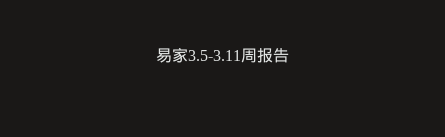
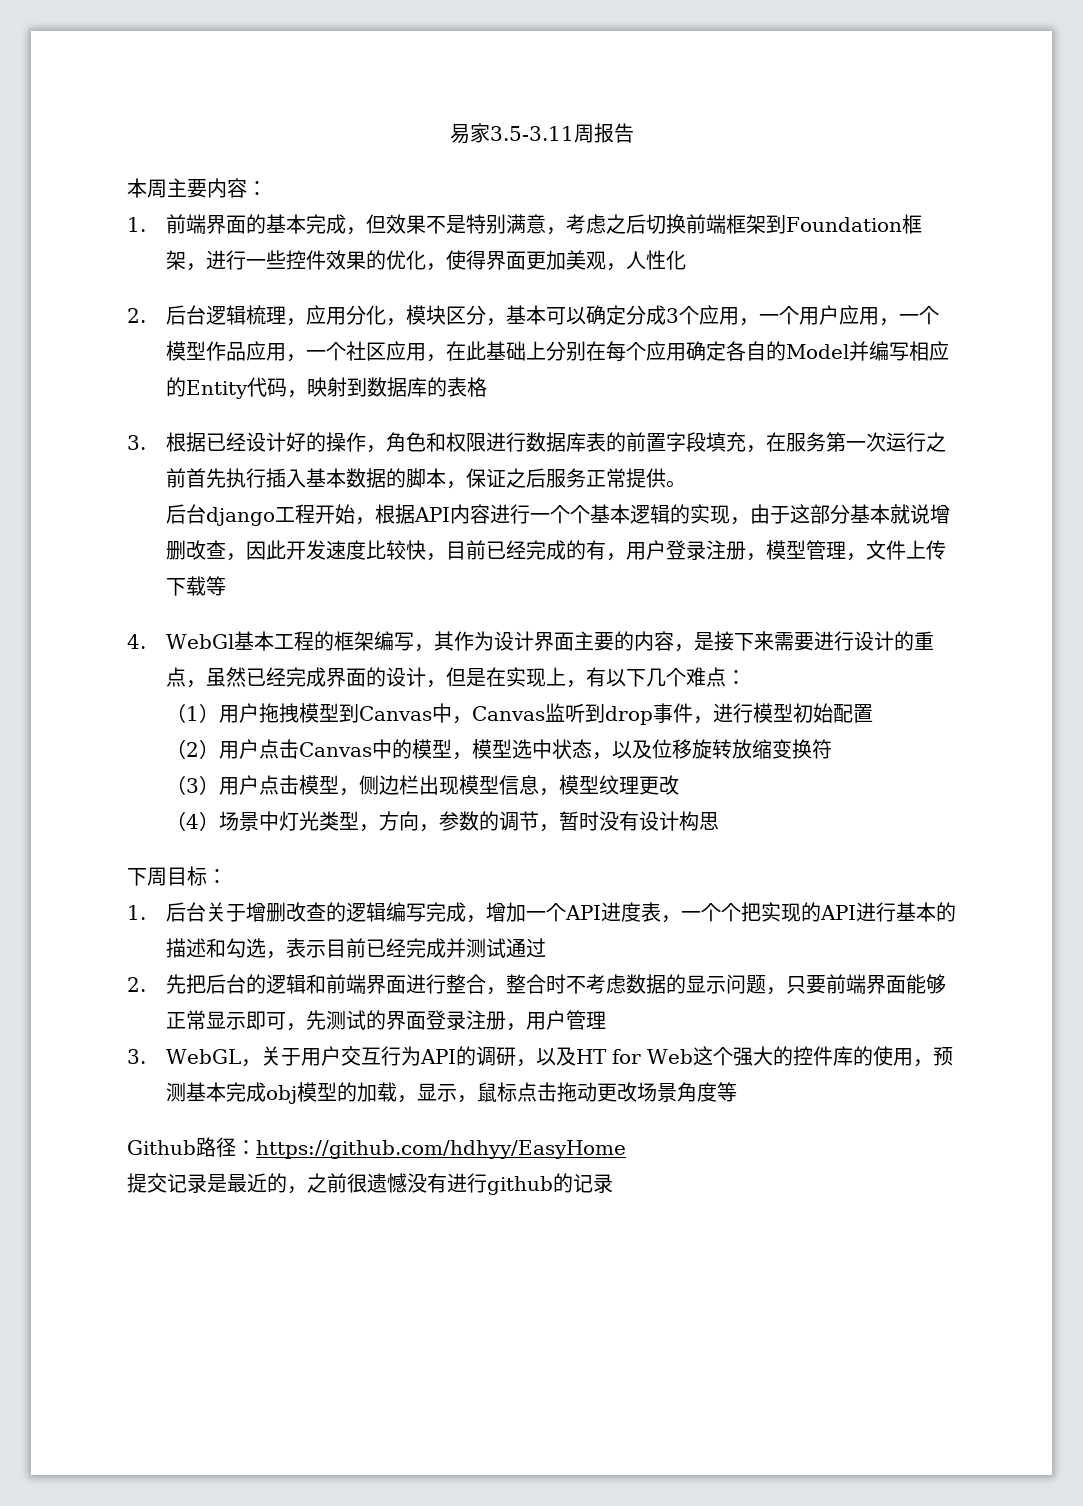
(289, 55) none -> [127,178,267,198] [127,214,922,235] [165,250,686,271] [127,305,939,326] [165,341,949,362] [165,377,487,399] [127,432,946,453] [165,468,686,489] [165,504,950,526] [165,540,946,561] [165,576,226,596] [127,631,934,652] [165,667,746,688] [165,703,873,725] [165,739,832,760] [165,775,679,796] [165,811,719,832] [127,866,227,886] [127,902,956,923] [165,938,546,959] [127,974,946,995] [165,1010,606,1031] [127,1046,953,1067] [165,1082,737,1104] [127,1137,626,1159] [127,1173,613,1195] // 本周主要内容： // 1.前端界面的基本完成，但效果不是特别满意，考虑之后切换前端框架到Foundation框架，进行一些控件效果的优化，使得界面更加美观，人性化 // 2.后台逻辑梳理，应用分化，模块区分，基本可以确定分成3个应用，一个用户应用，一个模型作品应用，一个社区应用，在此基础上分别在每个应用确定各自的Model并编写相应的Entity代码，映射到数据库的表格 // 3.根据已经设计好的操作，角色和权限进行数据库表的前置字段填充，在服务第一次运行之前首先执行插入基本数据的脚本，保证之后服务正常提供。 // 后台django工程开始，根据API内容进行一个个基本逻辑的实现，由于这部分基本就说增删改查，因此开发速度比较快，目前已经完成的有，用户登录注册，模型管理，文件上传下载等 // 4. WebGl基本工程的框架编写，其作为设计界面主要的内容，是接下来需要进行设计的重点，虽然已经完成界面的设计，但是在实现上，有以下几个难点： // （1）用户拖拽模型到Canvas中，Canvas监听到drop事件，进行模型初始配置 // （2）用户点击Canvas中的模型，模型选中状态，以及位移旋转放缩变换符 // （3）用户点击模型，侧边栏出现模型信息，模型纹理更改 // （4）场景中灯光类型，方向，参数的调节，暂时没有设计构思 // 下周目标： // 1.后台关于增删改查的逻辑编写完成，增加一个API进度表，一个个把实现的API进行基本的描述和勾选，表示目前已经完成并测试通过 // 2.先把后台的逻辑和前端界面进行整合，整合时不考虑数据的显示问题，只要前端界面能够正常显示即可，先测试的界面登录注册，用户管理 // 3. WebGL，关于用户交互行为API的调研，以及HT for Web这个强大的控件库的使用，预测基本完成obj模型的加载，显示，鼠标点击拖动更改场景角度等 // Github路径：https://github.com/hdhyy/EasyHome // 提交记录是最近的，之前很遗憾没有进行github的记录

